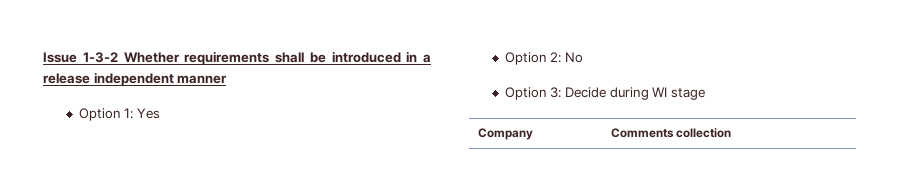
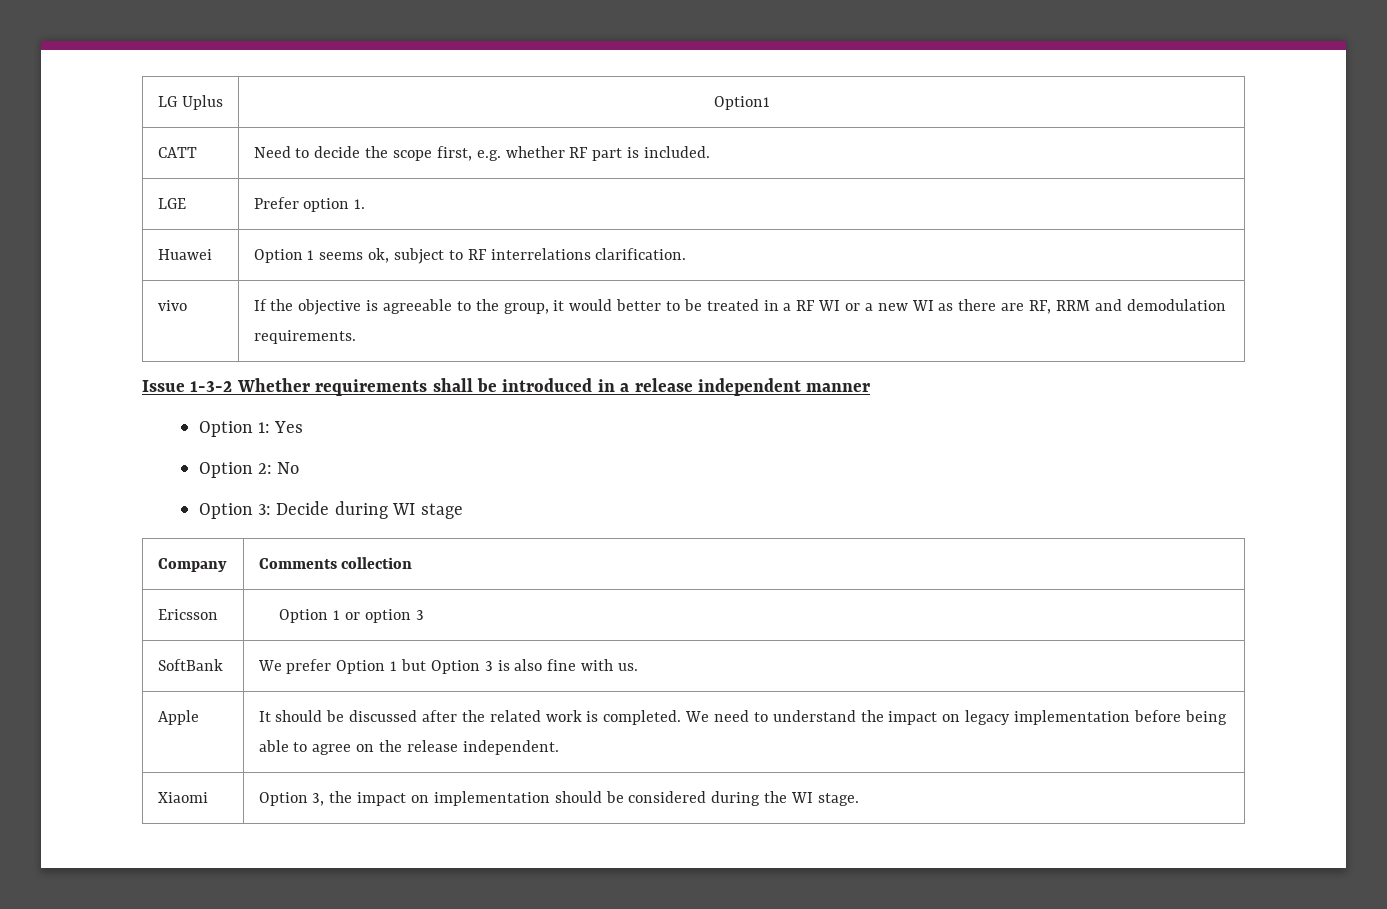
(43, 57) none -> [158,95,223,110] [713,96,770,110] [157,147,197,158] [253,146,710,161] [157,198,186,209] [253,197,366,212] [157,249,212,260] [253,248,687,264] [157,300,187,311] [253,299,1226,315] [253,330,356,344] LG Uplus | Option1 // CATT | Need to decide the scope first, e.g. whether RF part is included. // LGE | Prefer option 1. // Huawei | Option 1 seems ok, subject to RF interrelations clarification. // vivo | If the objective is agreeable to the group, it would better to be treated in a RF WI or a new WI as there are RF, RRM and demodulation requirements. //
(732, 133) none -> [157,609,218,620] [279,609,424,623] [157,659,223,671] [257,659,638,674] [157,710,199,725] [258,710,1227,725] [258,740,559,755] [157,792,208,803] [258,791,859,806] // Ericsson | Option 1 or option 3 // SoftBank | We prefer Option 1 but Option 3 is also fine with us. // Apple | It should be discussed after the related work is completed. We need to understand the impact on legacy implementation before being able to agree on the release independent. // Xiaomi | Option 3, the impact on implementation should be considered during the WI stage.

